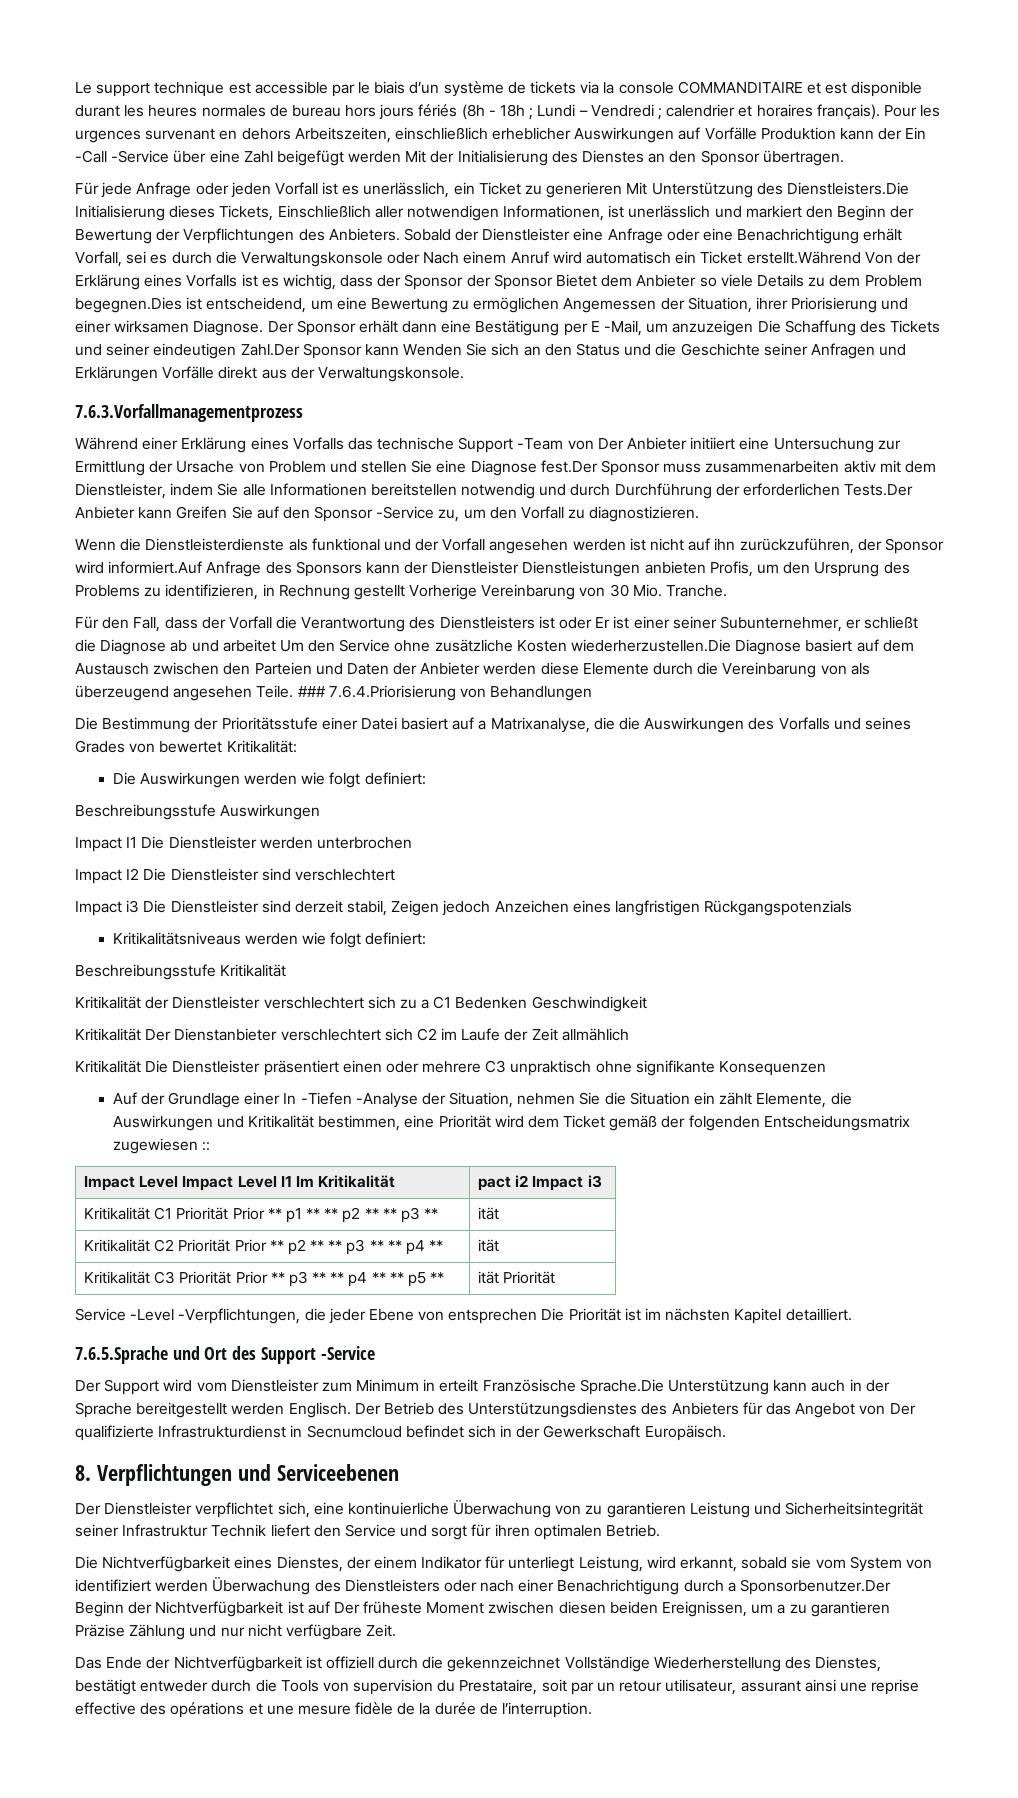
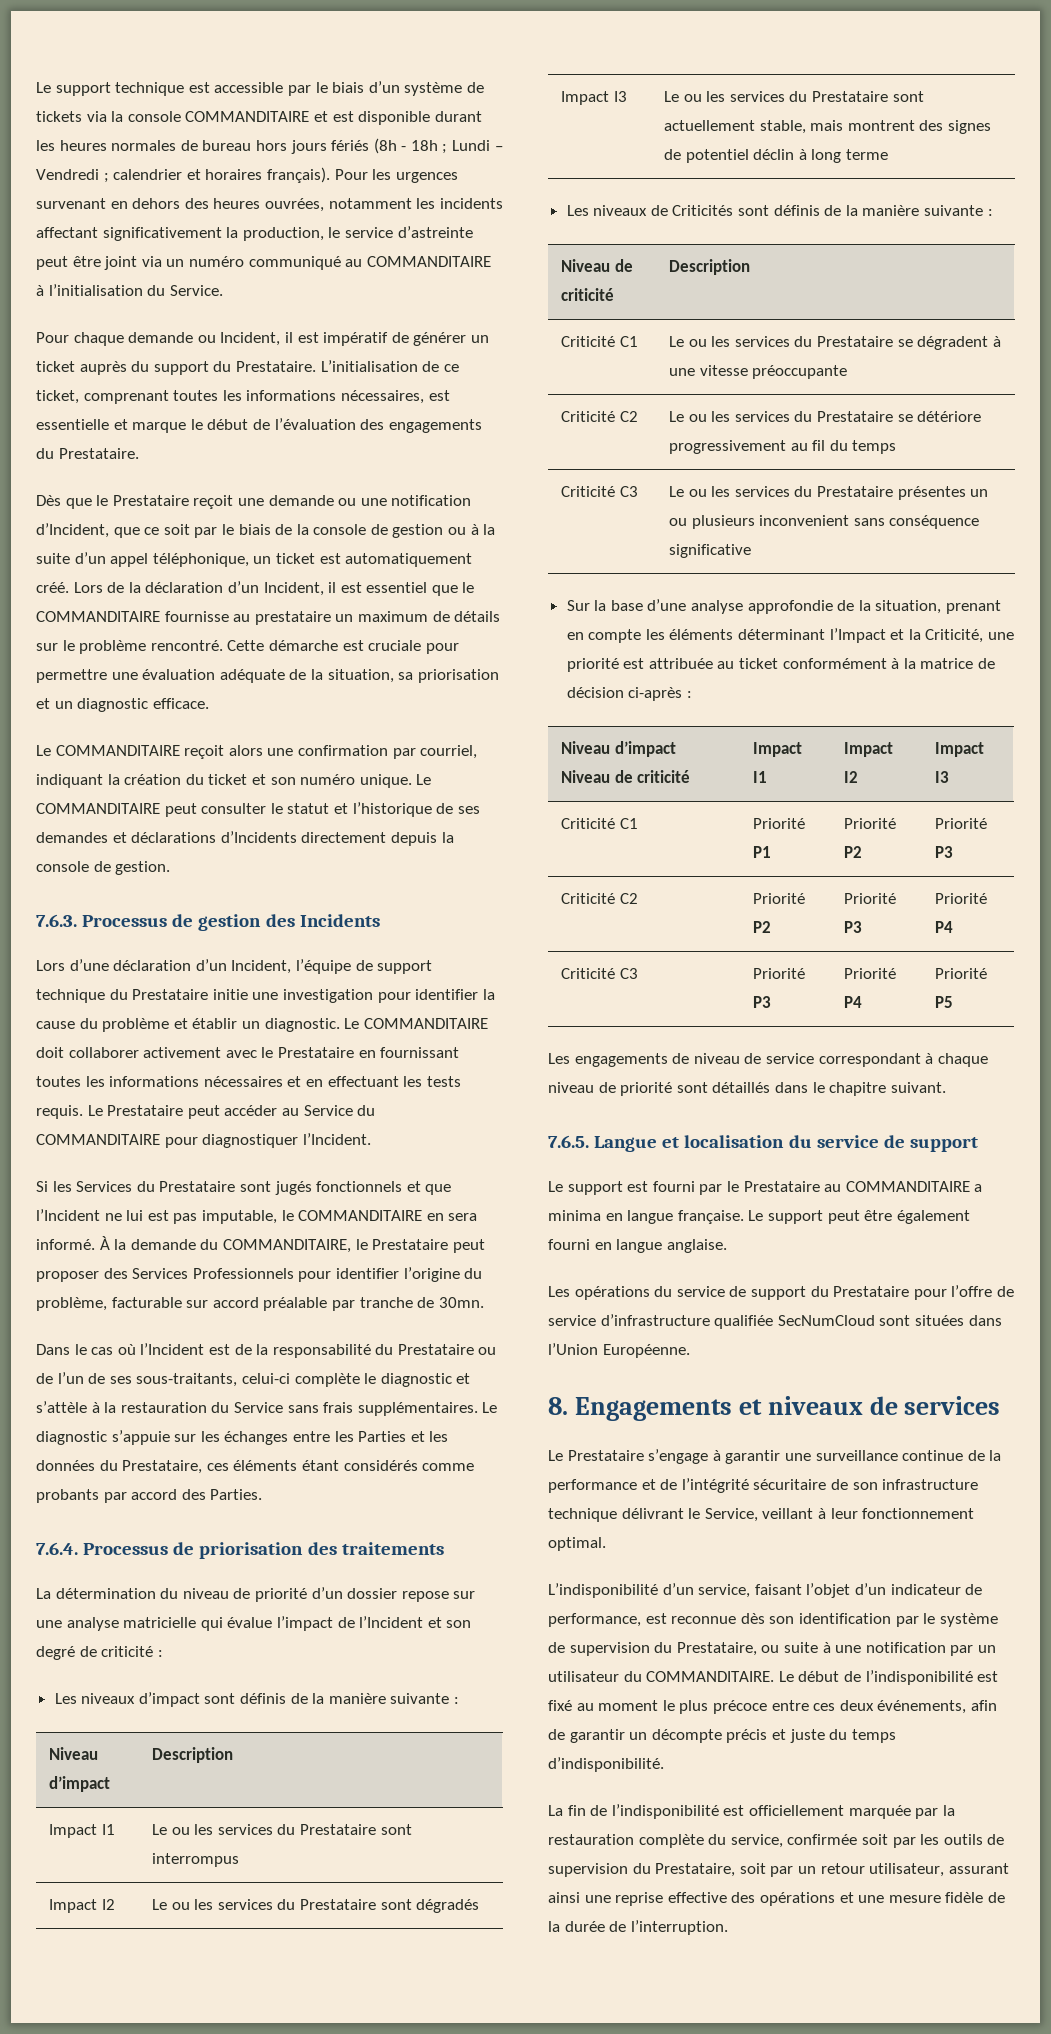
[294,127,927,143] [75,150,844,166] [75,182,909,198] [75,205,915,221] [75,228,903,244] [75,251,921,267] [75,274,922,290] [75,297,909,313] [75,320,941,336] [75,343,907,359] [75,366,464,382] [75,404,303,422] [75,437,901,453] [75,460,936,476] [75,483,914,499] [75,506,700,522] [75,538,944,554] [75,561,910,577] [75,584,728,600] [75,616,919,632] [75,639,914,655] [75,662,870,678] [75,685,593,701] [75,717,911,733] [75,740,297,753] [112,772,426,788] [75,804,321,820] [75,836,412,852] [75,868,395,884] [75,900,853,916] [112,932,427,948] [75,964,287,980] [75,996,647,1012] [75,1028,629,1041] [75,1060,827,1076] [112,1092,852,1108] [112,1115,910,1131] [112,1138,210,1154] [83,1175,396,1191] [477,1175,602,1191] [83,1207,439,1223] [477,1207,499,1220] [83,1239,444,1255] [477,1239,499,1252] [83,1271,445,1287] [477,1271,556,1284] [75,1308,852,1324] [75,1346,375,1364] [75,1379,890,1395] [75,1402,916,1418] [75,1425,726,1441] [75,1464,399,1486] [75,1499,924,1518] [75,1524,661,1540] [75,1556,932,1572] [75,1576,892,1595] [75,1601,890,1617] [75,1624,397,1640] [75,1656,882,1672] [75,1679,349,1695] Arbeitszeiten, einschließlich erheblicher Auswirkungen auf Vorfälle Produktion kann der Ein -Call -Service über eine Zahl beigefügt werden Mit der Initialisierung des Dienstes an den Sponsor übertragen. // Für jede Anfrage oder jeden Vorfall ist es unerlässlich, ein Ticket zu generieren Mit Unterstützung des Dienstleisters.Die Initialisierung dieses Tickets, Einschließlich aller notwendigen Informationen, ist unerlässlich und markiert den Beginn der Bewertung der Verpflichtungen des Anbieters. Sobald der Dienstleister eine Anfrage oder eine Benachrichtigung erhält Vorfall, sei es durch die Verwaltungskonsole oder Nach einem Anruf wird automatisch ein Ticket erstellt.Während Von der Erklärung eines Vorfalls ist es wichtig, dass der Sponsor der Sponsor Bietet dem Anbieter so viele Details zu dem Problem begegnen.Dies ist entscheidend, um eine Bewertung zu ermöglichen Angemessen der Situation, ihrer Priorisierung und einer wirksamen Diagnose. Der Sponsor erhält dann eine Bestätigung per E -Mail, um anzuzeigen Die Schaffung des Tickets und seiner eindeutigen Zahl.Der Sponsor kann Wenden Sie sich an den Status und die Geschichte seiner Anfragen und Erklärungen Vorfälle direkt aus der Verwaltungskonsole. // 7.6.3.Vorfallmanagementprozess // Während einer Erklärung eines Vorfalls das technische Support -Team von Der Anbieter initiiert eine Untersuchung zur Ermittlung der Ursache von Problem und stellen Sie eine Diagnose fest.Der Sponsor muss zusammenarbeiten aktiv mit dem Dienstleister, indem Sie alle Informationen bereitstellen notwendig und durch Durchführung der erforderlichen Tests.Der Anbieter kann Greifen Sie auf den Sponsor -Service zu, um den Vorfall zu diagnostizieren. // Wenn die Dienstleisterdienste als funktional und der Vorfall angesehen werden ist nicht auf ihn zurückzuführen, der Sponsor wird informiert.Auf Anfrage des Sponsors kann der Dienstleister Dienstleistungen anbieten Profis, um den Ursprung des Problems zu identifizieren, in Rechnung gestellt Vorherige Vereinbarung von 30 Mio. Tranche. // Für den Fall, dass der Vorfall die Verantwortung des Dienstleisters ist oder Er ist einer seiner Subunternehmer, er schließt die Diagnose ab und arbeitet Um den Service ohne zusätzliche Kosten wiederherzustellen.Die Diagnose basiert auf dem Austausch zwischen den Parteien und Daten der Anbieter werden diese Elemente durch die Vereinbarung von als überzeugend angesehen Teile. ### 7.6.4.Priorisierung von Behandlungen // Die Bestimmung der Prioritätsstufe einer Datei basiert auf a Matrixanalyse, die die Auswirkungen des Vorfalls und seines Grades von bewertet Kritikalität: // Die Auswirkungen werden wie folgt definiert: // Beschreibungsstufe Auswirkungen // Impact I1 Die Dienstleister werden unterbrochen // Impact I2 Die Dienstleister sind verschlechtert // Impact i3 Die Dienstleister sind derzeit stabil, Zeigen jedoch Anzeichen eines langfristigen Rückgangspotenzials // Kritikalitätsniveaus werden wie folgt definiert: // Beschreibungsstufe Kritikalität // Kritikalität der Dienstleister verschlechtert sich zu a C1 Bedenken Geschwindigkeit // Kritikalität Der Dienstanbieter verschlechtert sich C2 im Laufe der Zeit allmählich // Kritikalität Die Dienstleister präsentiert einen oder mehrere C3 unpraktisch ohne signifikante Konsequenzen // Auf der Grundlage einer In -Tiefen -Analyse der Situation, nehmen Sie die Situation ein zählt Elemente, die Auswirkungen und Kritikalität bestimmen, eine Priorität wird dem Ticket gemäß der folgenden Entscheidungsmatrix zugewiesen :: // Impact Level Impact Level I1 Im Kritikalität | pact i2 Impact i3 // Kritikalität C1 Priorität Prior ** p1 ** ** p2 ** ** p3 ** | ität // Kritikalität C2 Priorität Prior ** p2 ** ** p3 ** ** p4 ** | ität // Kritikalität C3 Priorität Prior ** p3 ** ** p4 ** ** p5 ** | ität Priorität // Service -Level -Verpflichtungen, die jeder Ebene von entsprechen Die Priorität ist im nächsten Kapitel detailliert. // 7.6.5.Sprache und Ort des Support -Service // Der Support wird vom Dienstleister zum Minimum in erteilt Französische Sprache.Die Unterstützung kann auch in der Sprache bereitgestellt werden Englisch. Der Betrieb des Unterstützungsdienstes des Anbieters für das Angebot von Der qualifizierte Infrastrukturdienst in Secnumcloud befindet sich in der Gewerkschaft Europäisch. // 8. Verpflichtungen und Serviceebenen // Der Dienstleister verpflichtet sich, eine kontinuierliche Überwachung von zu garantieren Leistung und Sicherheitsintegrität seiner Infrastruktur Technik liefert den Service und sorgt für ihren optimalen Betrieb. // Die Nichtverfügbarkeit eines Dienstes, der einem Indikator für unterliegt Leistung, wird erkannt, sobald sie vom System von identifiziert werden Überwachung des Dienstleisters oder nach einer Benachrichtigung durch a Sponsorbenutzer.Der Beginn der Nichtverfügbarkeit ist auf Der früheste Moment zwischen diesen beiden Ereignissen, um a zu garantieren Präzise Zählung und nur nicht verfügbare Zeit. // Das Ende der Nichtverfügbarkeit ist offiziell durch die gekennzeichnet Vollständige Wiederherstellung des Dienstes, bestätigt entweder durch die Tools von -> [184,198,503,212] [36,226,473,241] [36,256,491,270] [36,284,223,296] [36,332,489,346] [36,360,459,375] [36,390,450,404] [36,418,482,433] [36,448,139,459] [36,495,472,509] [36,523,496,538] [36,552,473,567] [36,581,475,596] [36,611,501,625] [36,640,459,654] [36,669,499,683] [36,698,209,712] [36,745,478,759] [36,774,432,788] [36,802,480,817] [36,831,454,846] [36,861,171,875] [36,914,380,931] [36,959,433,974] [36,989,495,1003] [36,1018,488,1032] [36,1047,460,1058] [36,1076,461,1087] [36,1105,376,1119] [36,1133,371,1148] [36,1181,452,1195] [36,1209,478,1224] [36,1236,485,1253] [36,1267,483,1282] [36,1297,484,1311] [36,1343,497,1358] [36,1372,471,1387] [36,1401,498,1416] [36,1430,449,1445] [36,1460,475,1474] [36,1489,263,1503] [36,1542,444,1559] [36,1587,476,1602] [36,1616,472,1631] [36,1646,163,1660] [54,1692,460,1707] [49,1747,99,1760] [49,1776,111,1792] [152,1747,234,1763] [49,1824,115,1838] [152,1824,412,1835] [152,1853,240,1867] [49,1899,115,1913] [152,1899,480,1913] [561,91,627,105] [664,91,924,102] [664,120,992,134] [664,149,889,163] [566,205,993,216] [561,259,633,272] [561,288,615,301] [669,259,751,275] [561,336,638,347] [669,336,1001,350] [669,365,848,379] [561,411,638,422] [669,411,982,422] [669,440,897,454] [561,486,638,497] [669,486,989,500] [669,515,980,529] [669,544,752,558] [566,599,1002,614] [566,628,1015,643] [566,658,996,672] [566,687,692,701] [561,741,676,757] [561,770,691,783] [753,742,803,757] [753,771,768,783] [844,742,894,757] [844,771,859,783] [935,742,985,757] [935,771,950,783] [561,818,638,829] [753,818,806,829] [753,846,772,858] [844,818,897,829] [844,846,863,858] [935,818,988,829] [935,846,954,858] [561,893,638,904] [753,893,806,904] [753,921,772,933] [844,893,897,904] [844,921,863,933] [935,893,988,904] [935,921,954,933] [561,968,638,979] [753,968,806,979] [753,996,772,1008] [844,968,897,979] [844,996,863,1008] [935,968,988,979] [935,996,954,1008] [548,1053,988,1067] [548,1082,946,1096] [548,1135,978,1152] [548,1181,983,1195] [548,1210,970,1224] [548,1239,727,1253] [548,1285,1014,1300] [548,1314,1002,1329] [548,1343,690,1358] [548,1396,1001,1421] [548,1449,1002,1464] [548,1478,979,1493] [548,1508,975,1522] [548,1537,606,1551] [548,1583,983,1598] [548,1613,998,1627] [548,1642,996,1656] [548,1670,999,1685] [548,1700,997,1714] [548,1729,896,1743] [548,1757,664,1772] [548,1804,955,1819] [548,1834,1005,1848] des heures ouvrées, notamment les incidents affectant significativement la production, le service d’astreinte peut être joint via un numéro communiqué au COMMANDITAIRE à l’initialisation du Service. // Pour chaque demande ou Incident, il est impératif de générer un ticket auprès du support du Prestataire. L’initialisation de ce ticket, comprenant toutes les informations nécessaires, est essentielle et marque le début de l’évaluation des engagements du Prestataire. // Dès que le Prestataire reçoit une demande ou une notification d’Incident, que ce soit par le biais de la console de gestion ou à la suite d’un appel téléphonique, un ticket est automatiquement créé. Lors de la déclaration d’un Incident, il est essentiel que le COMMANDITAIRE fournisse au prestataire un maximum de détails sur le problème rencontré. Cette démarche est cruciale pour permettre une évaluation adéquate de la situation, sa priorisation et un diagnostic efficace. // Le COMMANDITAIRE reçoit alors une confirmation par courriel, indiquant la création du ticket et son numéro unique. Le COMMANDITAIRE peut consulter le statut et l’historique de ses demandes et déclarations d’Incidents directement depuis la console de gestion. // 7.6.3. Processus de gestion des Incidents // Lors d’une déclaration d’un Incident, l’équipe de support technique du Prestataire initie une investigation pour identifier la cause du problème et établir un diagnostic. Le COMMANDITAIRE doit collaborer activement avec le Prestataire en fournissant toutes les informations nécessaires et en effectuant les tests requis. Le Prestataire peut accéder au Service du COMMANDITAIRE pour diagnostiquer l’Incident. // Si les Services du Prestataire sont jugés fonctionnels et que l’Incident ne lui est pas imputable, le COMMANDITAIRE en sera informé. À la demande du COMMANDITAIRE, le Prestataire peut proposer des Services Professionnels pour identifier l’origine du problème, facturable sur accord préalable par tranche de 30mn. // Dans le cas où l’Incident est de la responsabilité du Prestataire ou de l’un de ses sous-traitants, celui-ci complète le diagnostic et s’attèle à la restauration du Service sans frais supplémentaires. Le diagnostic s’appuie sur les échanges entre les Parties et les données du Prestataire, ces éléments étant considérés comme probants par accord des Parties. // 7.6.4. Processus de priorisation des traitements // La détermination du niveau de priorité d’un dossier repose sur une analyse matricielle qui évalue l’impact de l’Incident et son degré de criticité : // Les niveaux d’impact sont définis de la manière suivante : // Niveau d’impact | Description // Impact I1 | Le ou les services du Prestataire sont interrompus // Impact I2 | Le ou les services du Prestataire sont dégradés // Impact I3 | Le ou les services du Prestataire sont actuellement stable, mais montrent des signes de potentiel déclin à long terme // Les niveaux de Criticités sont définis de la manière suivante : // Niveau de criticité | Description // Criticité C1 | Le ou les services du Prestataire se dégradent à une vitesse préoccupante // Criticité C2 | Le ou les services du Prestataire se détériore progressivement au fil du temps // Criticité C3 | Le ou les services du Prestataire présentes un ou plusieurs inconvenient sans conséquence significative // Sur la base d’une analyse approfondie de la situation, prenant en compte les éléments déterminant l’Impact et la Criticité, une priorité est attribuée au ticket conformément à la matrice de décision ci-après : // Niveau d’impact Niveau de criticité | Impact I1 | Impact I2 | Impact I3 // Criticité C1 | Priorité P1 | Priorité P2 | Priorité P3 // Criticité C2 | Priorité P2 | Priorité P3 | Priorité P4 // Criticité C3 | Priorité P3 | Priorité P4 | Priorité P5 // Les engagements de niveau de service correspondant à chaque niveau de priorité sont détaillés dans le chapitre suivant. // 7.6.5. Langue et localisation du service de support // Le support est fourni par le Prestataire au COMMANDITAIRE a minima en langue française. Le support peut être également fourni en langue anglaise. // Les opérations du service de support du Prestataire pour l’offre de service d’infrastructure qualifiée SecNumCloud sont situées dans l’Union Européenne. // 8. Engagements et niveaux de services // Le Prestataire s’engage à garantir une surveillance continue de la performance et de l’intégrité sécuritaire de son infrastructure technique délivrant le Service, veillant à leur fonctionnement optimal. // L’indisponibilité d’un service, faisant l’objet d’un indicateur de performance, est reconnue dès son identification par le système de supervision du Prestataire, ou suite à une notification par un utilisateur du COMMANDITAIRE. Le début de l’indisponibilité est fixé au moment le plus précoce entre ces deux événements, afin de garantir un décompte précis et juste du temps d’indisponibilité. // La fin de l’indisponibilité est officiellement marquée par la restauration complète du service, confirmée soit par les outils de

